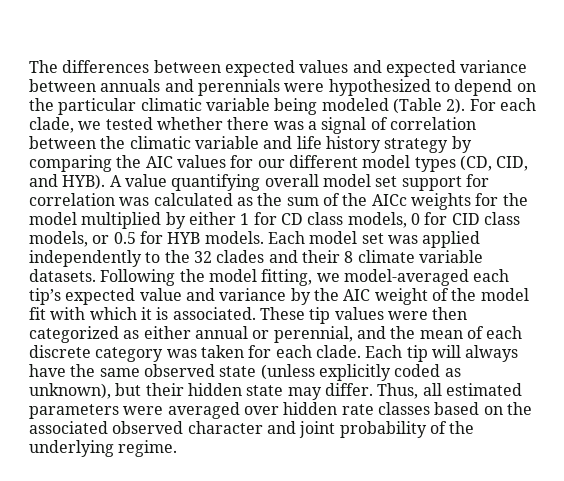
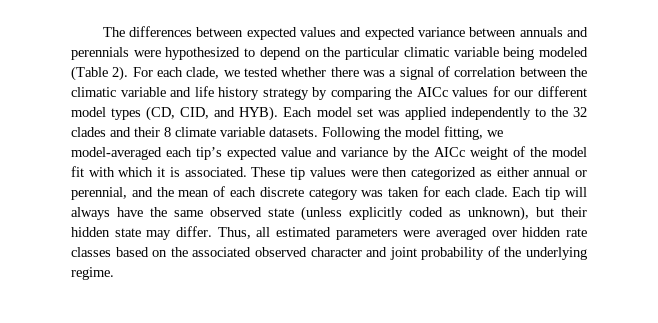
[145,156,173,168] AIC -> [416,87,448,97] AICc
[109,174,489,191] [29,193,528,210] [29,212,520,229] [29,231,264,247] A value quantifying overall model set support for correlation was calculated as the sum of the AICc weights for the model multiplied by either 1 for CD class models, 0 for CID class models, or 0.5 for HYB models. -> (279, 113) none
[343,289,371,301] AIC -> [434,147,465,157] AICc

